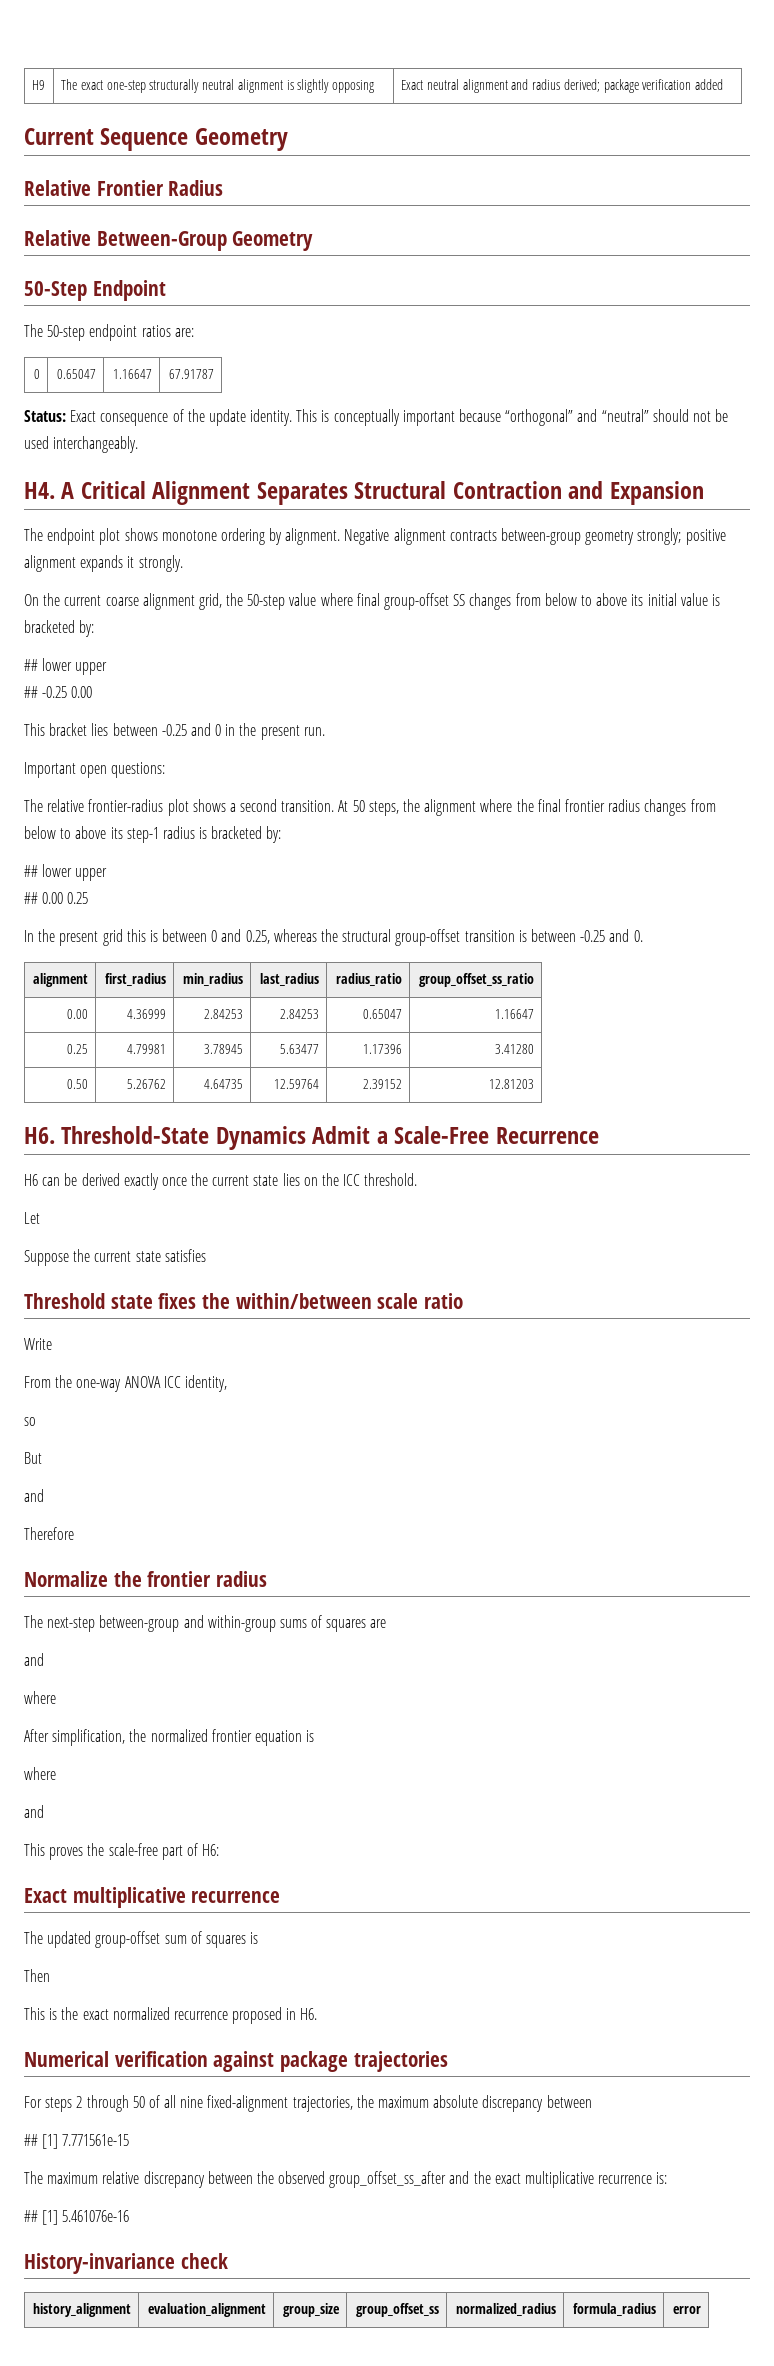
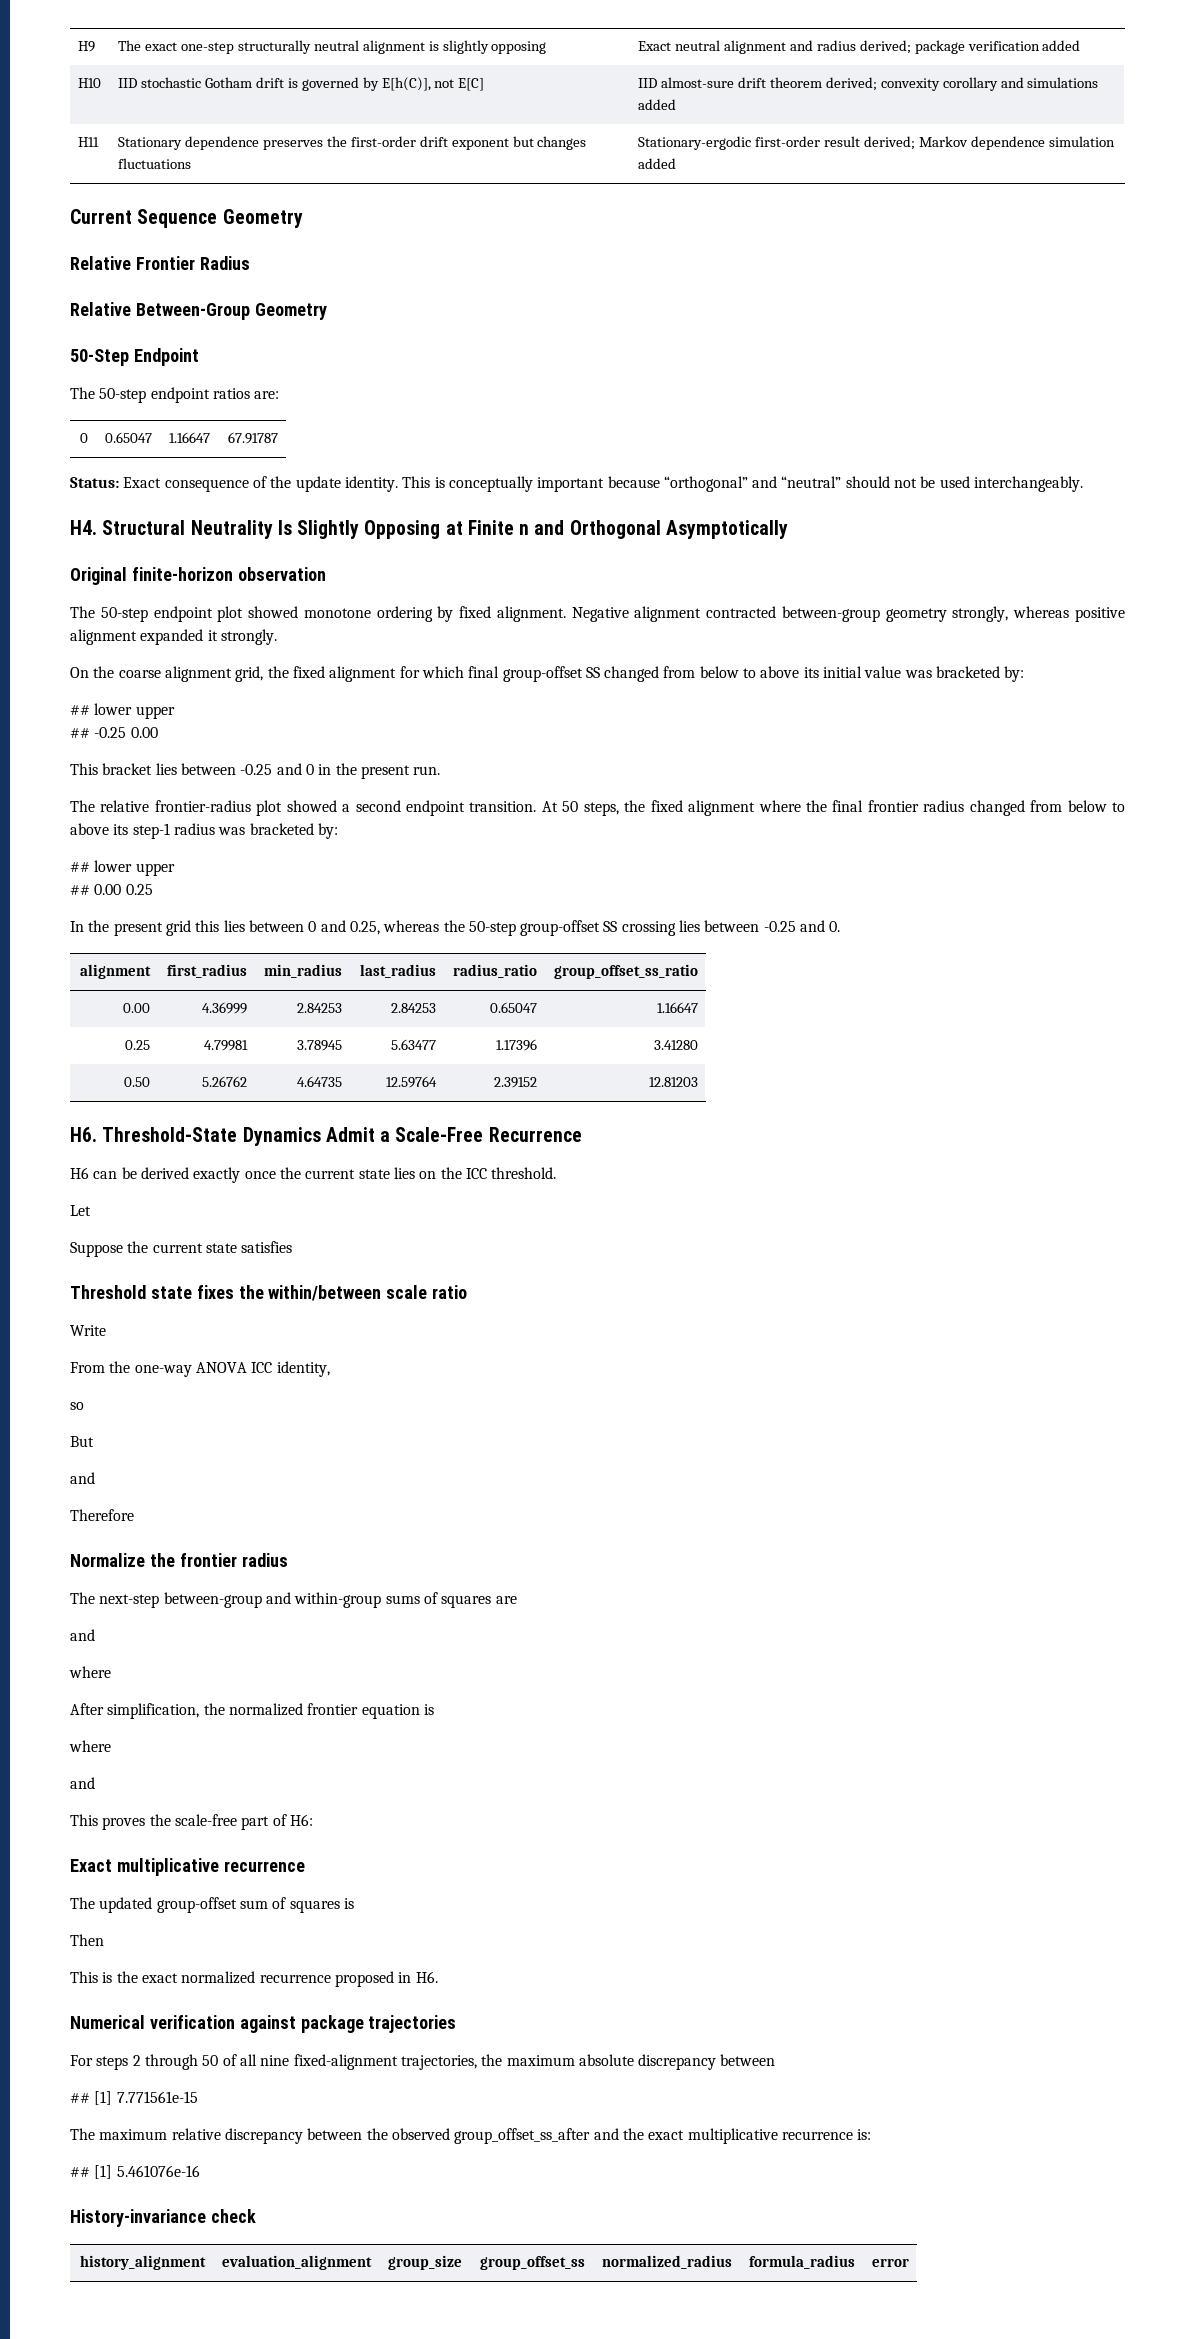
(724, 84) none -> [78,78,102,88] [118,77,485,91] [638,77,1099,91] [638,99,677,110] [78,137,100,147] [118,136,587,150] [118,158,192,169] [638,136,1115,150] [638,158,677,169] // H10 | IID stochastic Gotham drift is governed by E[h(C)], not E[C] | IID almost-sure drift theorem derived; convexity corollary and simulations added // H11 | Stationary dependence preserves the first-order drift exponent but changes fluctuations | Stationary-ergodic first-order result derived; Markov dependence simulation added
[61,481,704,505] [24,528,43,541] A Critical Alignment Separates Structural Contraction and Expansion // The -> [102,520,788,539] [70,567,326,585] [70,606,148,622] Structural Neutrality Is Slightly Opposing at Finite n and Orthogonal Asymptotically // Original finite-horizon observation // The 50-step
[124,528,158,541] shows -> [248,606,299,618] showed
(283, 536) none -> [459,606,492,618] fixed
[449,530,497,541] contracts -> [706,606,777,618] contracted
[637,528,682,545] strongly; -> [952,606,1070,622] strongly, whereas
[80,555,124,572] expands -> [140,629,204,645] expanded
[64,595,102,606] current -> (115, 672) none
[247,593,353,610] 50-step value where -> [292,666,464,682] fixed alignment for which
[469,593,512,610] changes -> [604,666,660,682] changed
[711,594,720,606] is -> [904,670,932,678] was
[24,762,166,778] // Important open questions: -> (441, 770) none
[192,799,226,812] shows -> [286,800,337,812] showed
(278, 805) none -> [406,800,466,816] endpoint
(421, 805) none -> [650,800,683,812] fixed
[644,799,687,816] changes -> [969,800,1025,816] changed
[199,827,208,839] is -> [218,827,246,835] was
[149,930,158,942] is -> [223,920,245,932] lies
[342,929,527,946] structural group-offset transition is -> [468,920,701,936] 50-step group-offset SS crossing lies

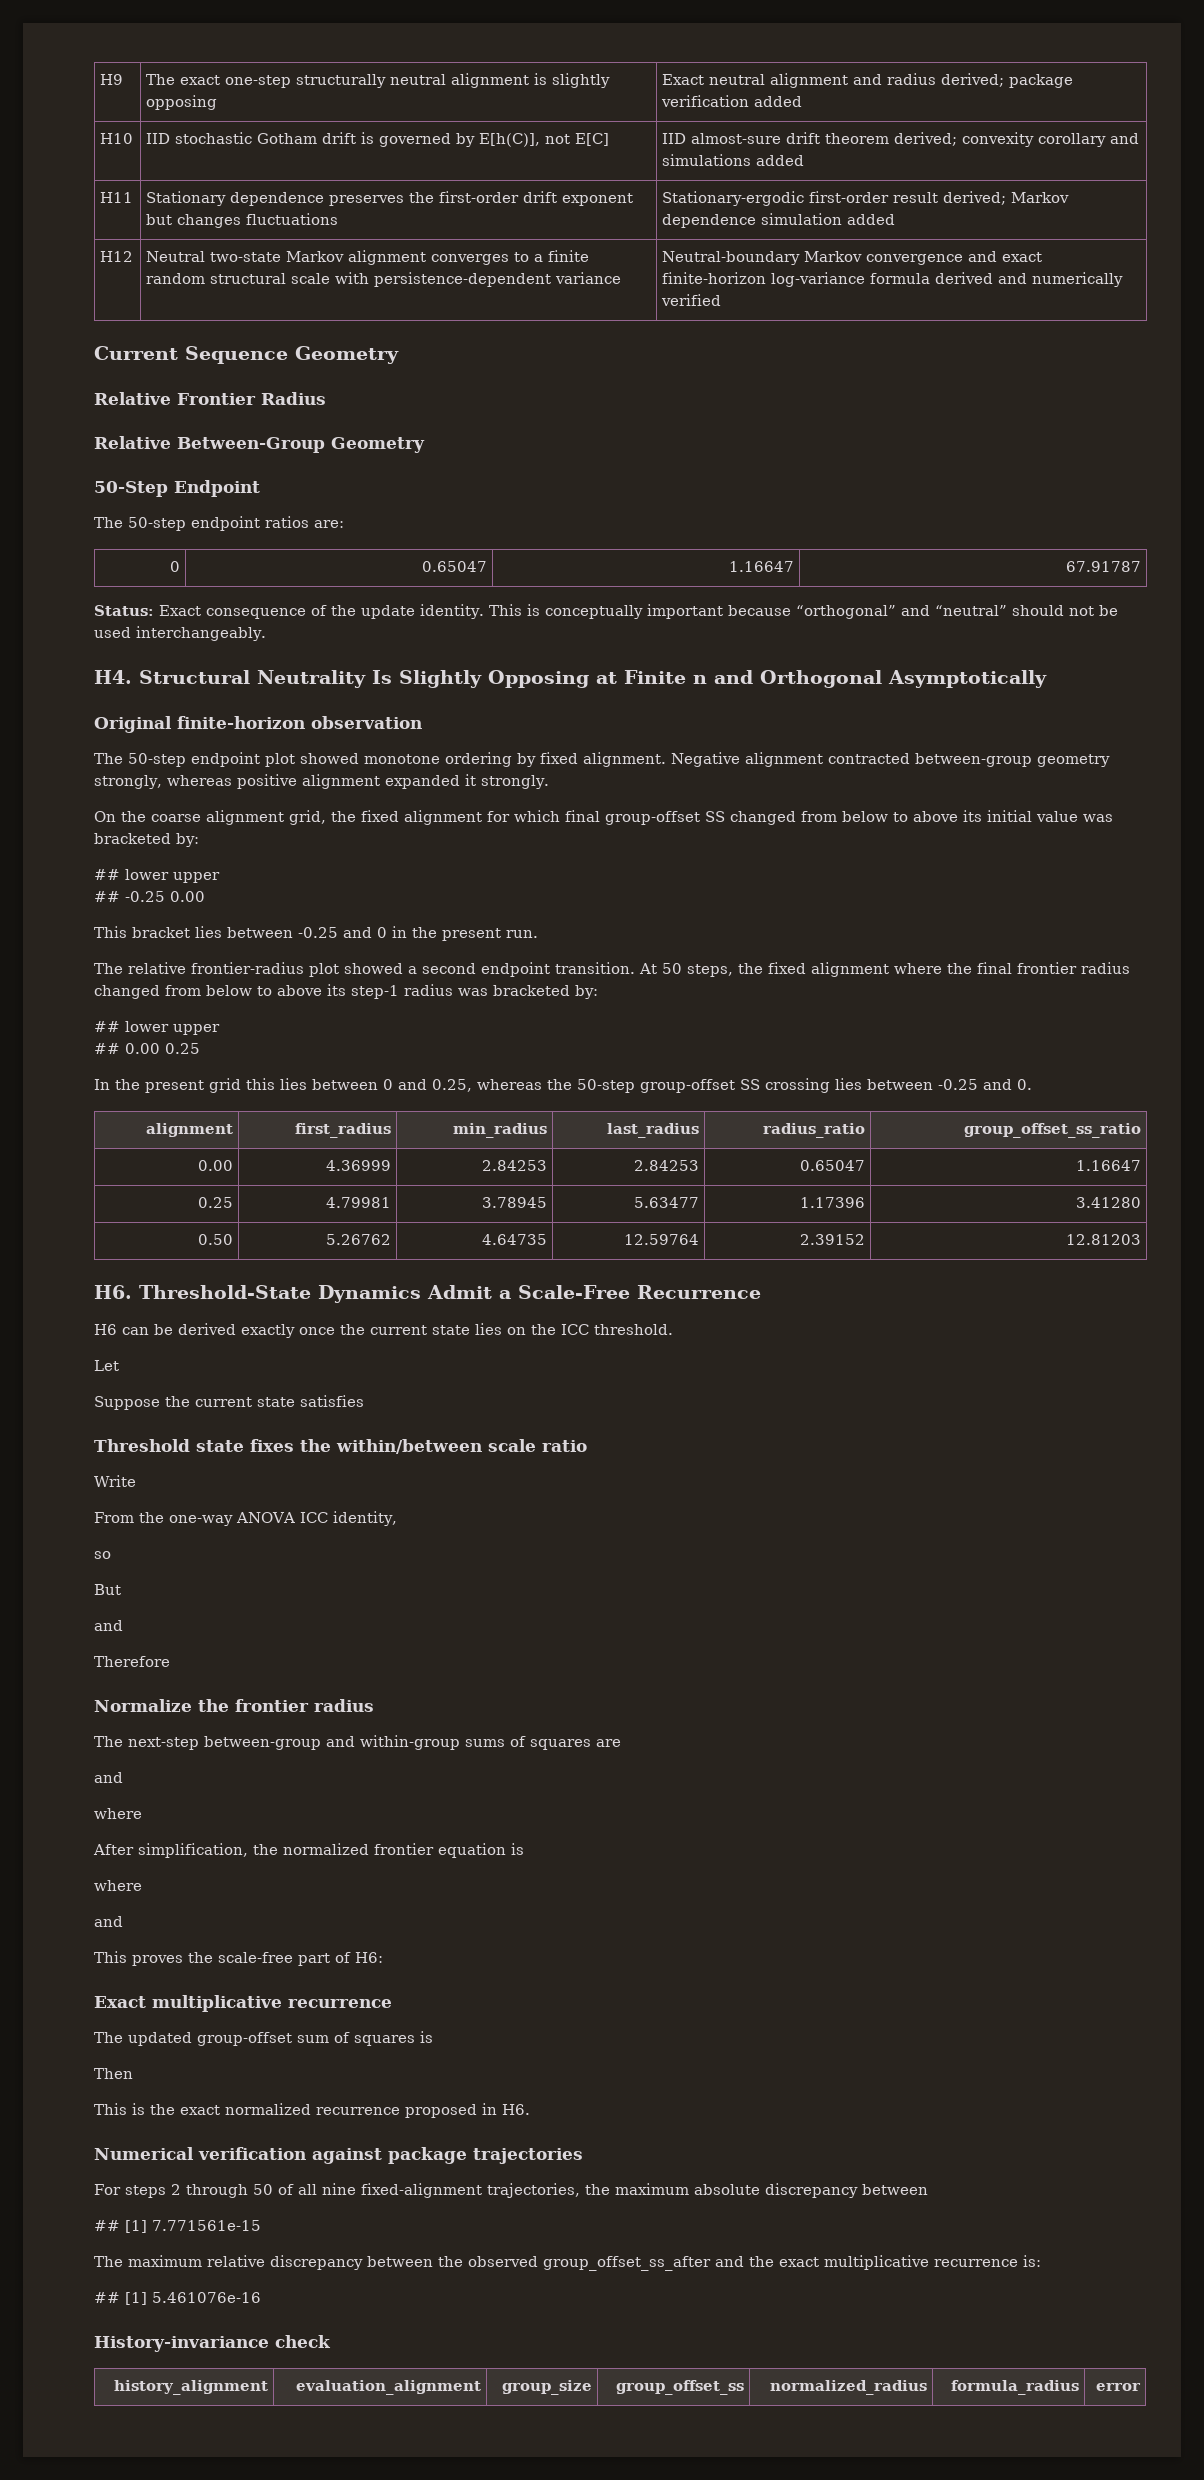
(677, 163) none -> [100,251,134,262] [146,250,590,265] [146,272,622,287] [662,251,1043,265] [662,272,1124,287] [661,294,722,306] // H12 | Neutral two-state Markov alignment converges to a finite random structural scale with persistence-dependent variance | Neutral-boundary Markov convergence and exact finite-horizon log-variance formula derived and numerically verified

